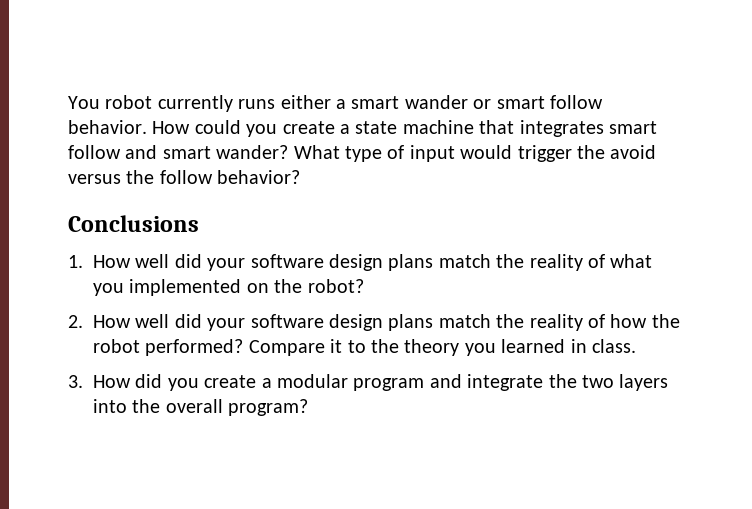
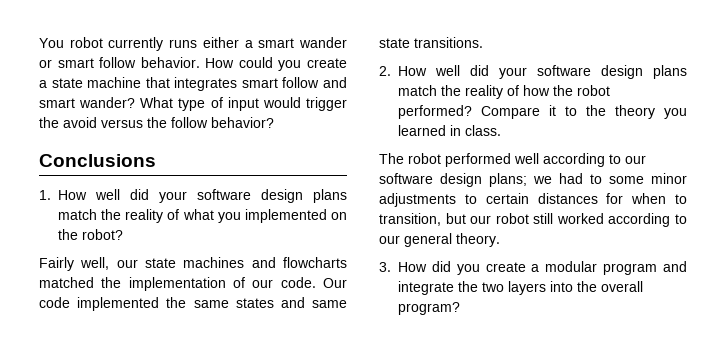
(364, 286) none -> [39,257,347,271] [39,277,348,291] [39,297,347,311] [379,37,483,48] // Fairly well, our state machines and flowcharts matched the implementation of our code. Our code implemented the same states and same state transitions.
(636, 346) none -> [379,153,646,167] [379,173,687,187] [379,193,687,207] [379,213,687,227] [379,233,500,247] // The robot performed well according to our software design plans; we had to some minor adjustments to certain distances for when to transition, but our robot still worked according to our general theory.

